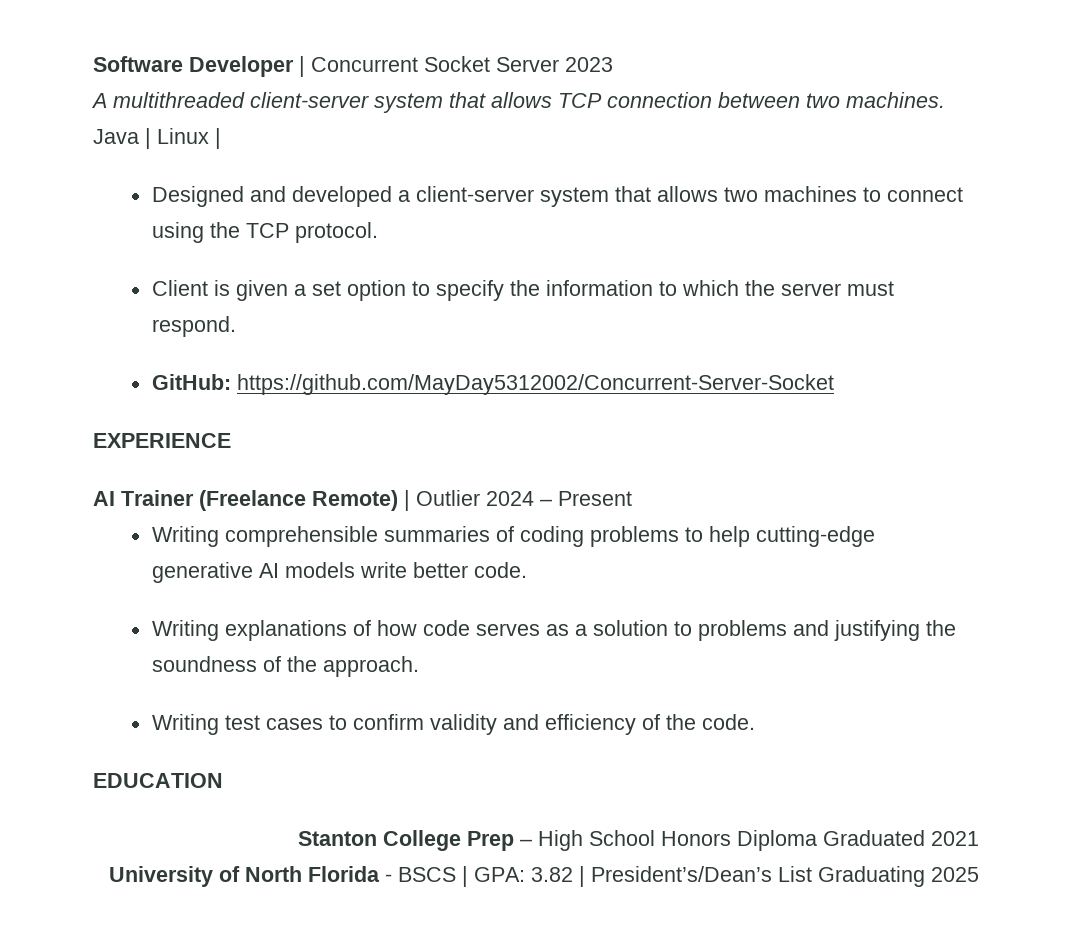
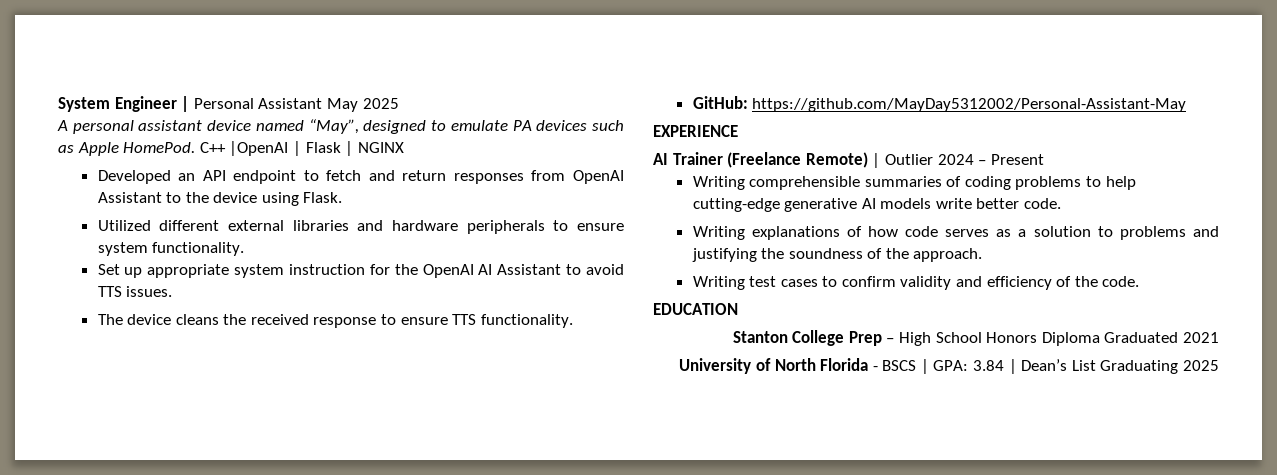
[93,56,613,77] [91,92,945,113] [93,128,221,149] [151,186,963,207] [151,222,378,243] [151,280,894,301] [151,316,236,337] Software Developer | Concurrent Socket Server 2023 // A multithreaded client-server system that allows TCP connection between two machines. Java | Linux | // Designed and developed a client-server system that allows two machines to connect using the TCP protocol. // Client is given a set option to specify the information to which the server must respond. -> [58,96,399,112] [57,119,625,134] [58,141,404,156] [97,170,624,184] [97,192,343,206] [97,220,624,234] [97,242,245,256] [97,264,624,278] [97,286,173,297] [97,314,573,328] System Engineer | Personal Assistant May 2025 // A personal assistant device named “May”, designed to emulate PA devices such as Apple HomePod. C++ |OpenAI | Flask | NGINX // Developed an API endpoint to fetch and return responses from OpenAI Assistant to the device using Flask. // Utilized different external libraries and hardware peripherals to ensure system functionality. // Set up appropriate system instruction for the OpenAI AI Assistant to avoid TTS issues. // The device cleans the received response to ensure TTS functionality.
[236,374,834,395] https://github.com/MayDay5312002/Concurrent-Server-Socket -> [752,98,1187,112] https://github.com/MayDay5312002/Personal-Assistant-May
[531,866,772,887] 3.82 | President’s/Dean’s -> [973,359,1068,374] 3.84 | Dean’s

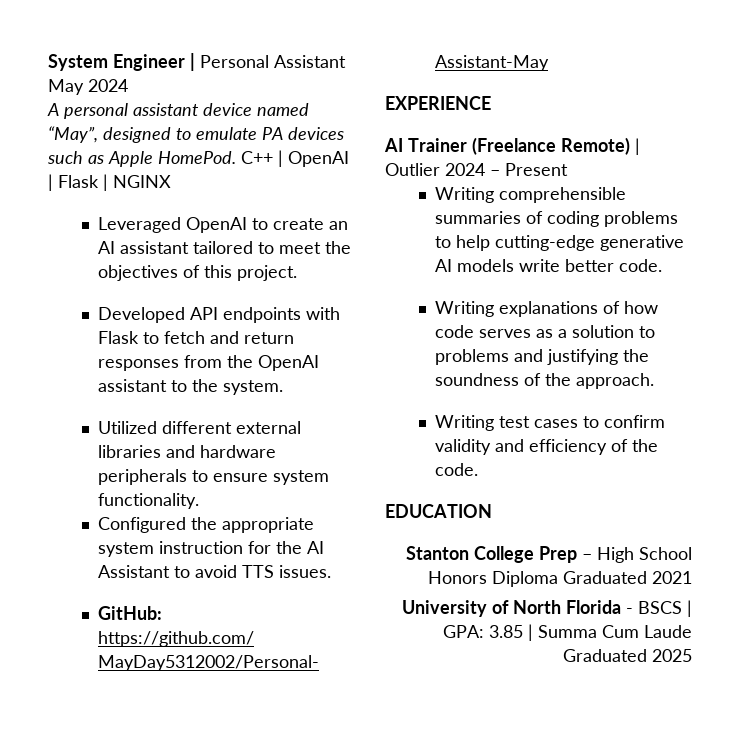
[362,98,399,109] 2025 -> [88,79,128,92] 2024
[229,141,289,156] |OpenAI -> [278,150,349,167] | OpenAI
[97,170,297,184] Developed an API endpoint -> [98,217,349,233] [98,241,352,254] [98,265,298,281] [98,307,341,323] [98,331,140,344] Leveraged OpenAI to create an AI assistant tailored to meet the objectives of this project. // Developed API endpoints with Flask
[573,170,624,184] [97,192,343,206] OpenAI Assistant to the device using Flask. -> [227,355,320,371] [98,379,284,395] the OpenAI assistant to the system.
[97,264,143,278] Set up -> [98,517,218,533] Configured the
[422,264,474,278] OpenAI -> (303, 547) none
[97,314,573,328] // The device cleans the received response to ensure TTS functionality. -> (332, 571) none
[973,359,1179,374] 3.84 | Dean’s List Graduating -> [489,624,692,641] [563,649,647,662] 3.85 | Summa Cum Laude Graduated

